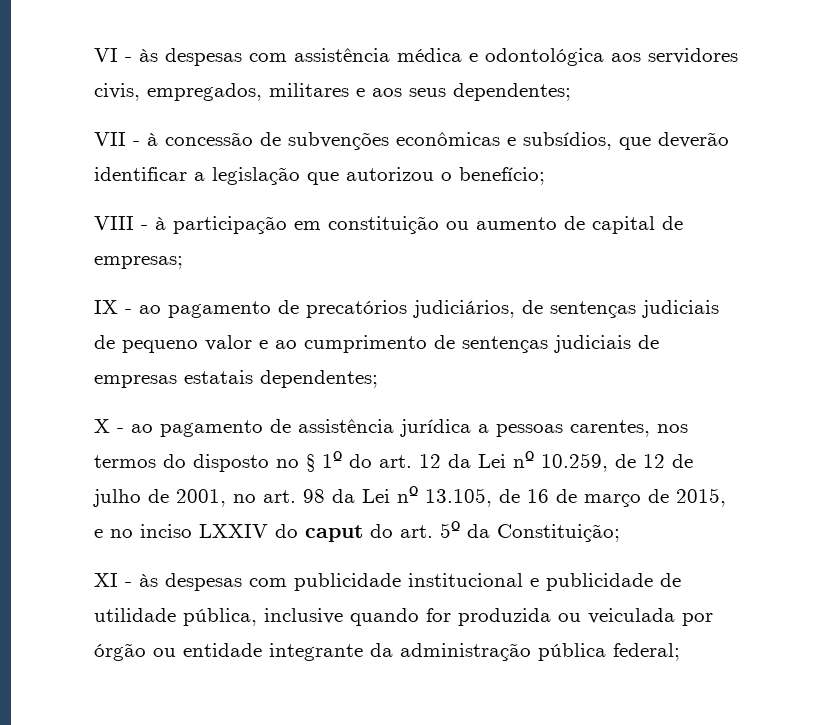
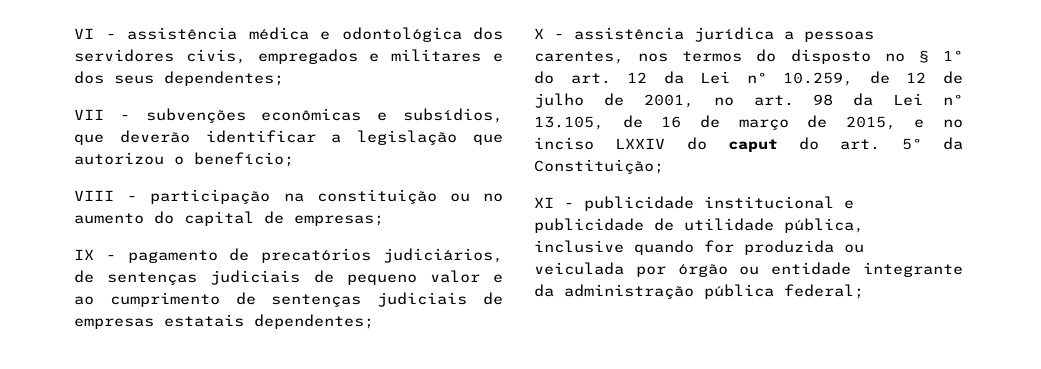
[139,48,287,66] às despesas com -> (116, 36) none
[611,53,641,62] aos -> [473,27,503,40] dos
[147,83,262,101] empregados, -> [257,49,380,64] empregados e
[372,88,402,97] aos -> [74,71,104,84] dos
[147,132,281,146] à concessão de -> (130, 117) none
[155,216,585,234] à participação em constituição ou aumento de -> [150,189,503,204] [74,211,174,224] participação na constituição ou no aumento do
[139,305,161,314] ao -> (116, 257) none
[131,419,291,437] ao pagamento de -> (564, 36) none
[139,573,287,591] às despesas com -> (574, 205) none

